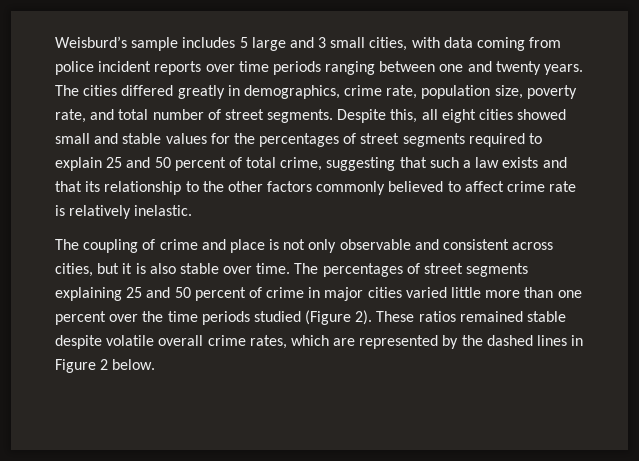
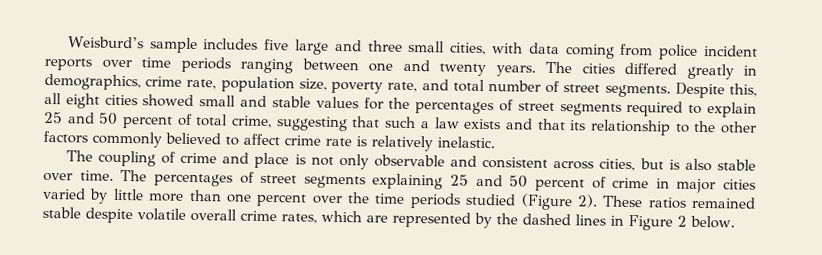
[239,37,248,48] 5 -> [264,38,290,51] five
[318,37,327,48] 3 -> [367,40,403,52] three
[122,263,133,274] it -> (664, 164) none
(447, 292) none -> [89,188,109,204] by

